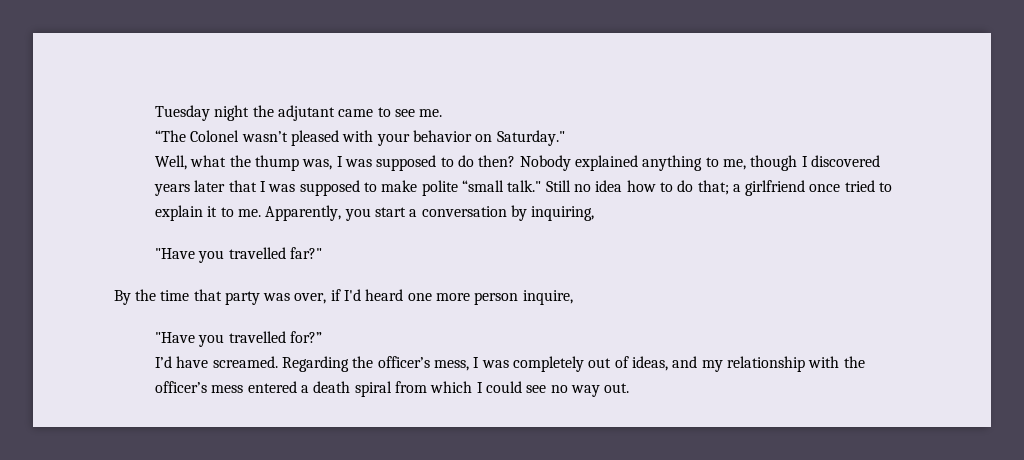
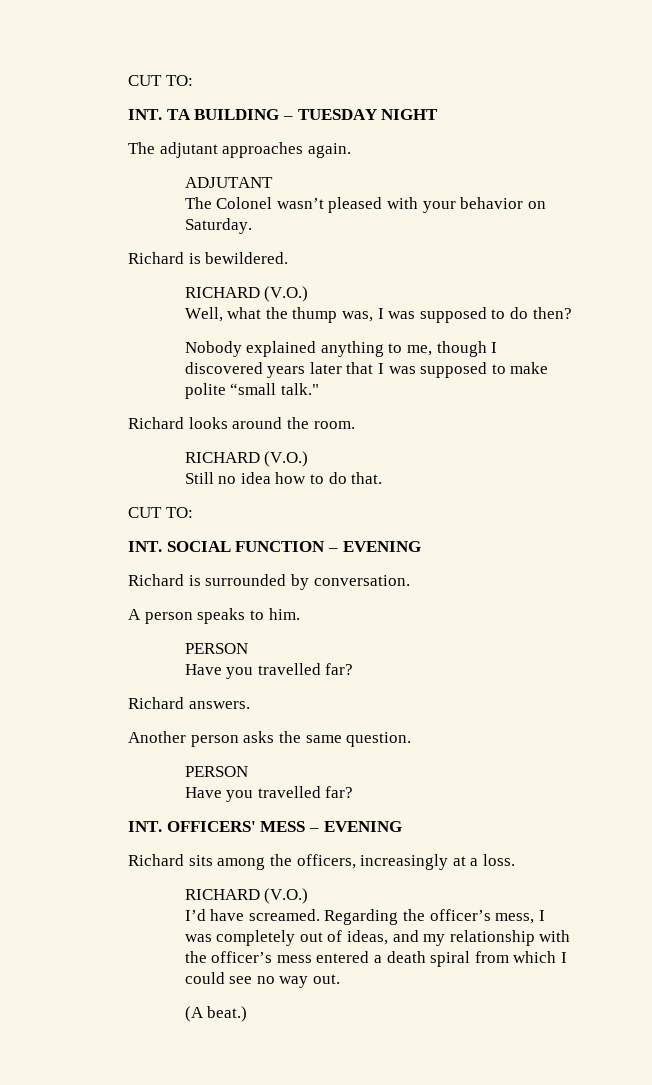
[155,105,443,121] [155,130,187,142] Tuesday night the adjutant came to see me. // “The -> [128,75,193,86] [128,109,439,120] [128,142,352,158] [184,177,273,188] [184,197,212,209] CUT TO: // INT. TA BUILDING – TUESDAY NIGHT // The adjutant approaches again. // ADJUTANT // The
[496,130,565,146] Saturday." -> [184,218,252,234] [128,252,289,264] [184,286,309,302] Saturday. // Richard is bewildered. // RICHARD (V.O.)
(516, 161) none -> (572, 313) //
(542, 186) none -> [128,417,355,429] [184,451,309,467] // Richard looks around the room. // RICHARD (V.O.) //
[697,180,893,196] [155,205,595,221] [155,247,323,263] [113,289,573,305] [155,331,323,347] that; a girlfriend once tried to explain it to me. Apparently, you start a conversation by inquiring, // "Have you travelled far?" // By the time that party was over, if I'd heard one more person inquire, // "Have you travelled for?” -> [351,472,383,484] [128,507,193,518] [128,541,421,552] [128,574,410,590] [128,608,300,624] [184,643,248,654] [184,663,354,679] [128,697,250,709] [128,731,412,747] [184,766,248,777] [184,786,354,802] [128,821,402,832] [128,854,516,870] [184,888,309,904] that. // CUT TO: // INT. SOCIAL FUNCTION – EVENING // Richard is surrounded by conversation. // A person speaks to him. // PERSON // Have you travelled far? // Richard answers. // Another person asks the same question. // PERSON // Have you travelled far? // INT. OFFICERS' MESS – EVENING // Richard sits among the officers, increasingly at a loss. // RICHARD (V.O.)
(630, 388) none -> [184,1006,248,1022] // (A beat.)

